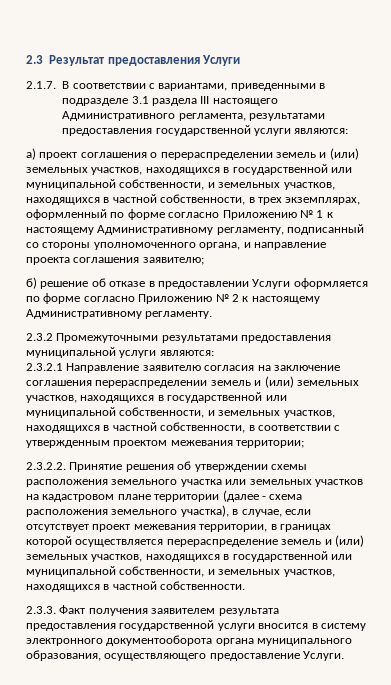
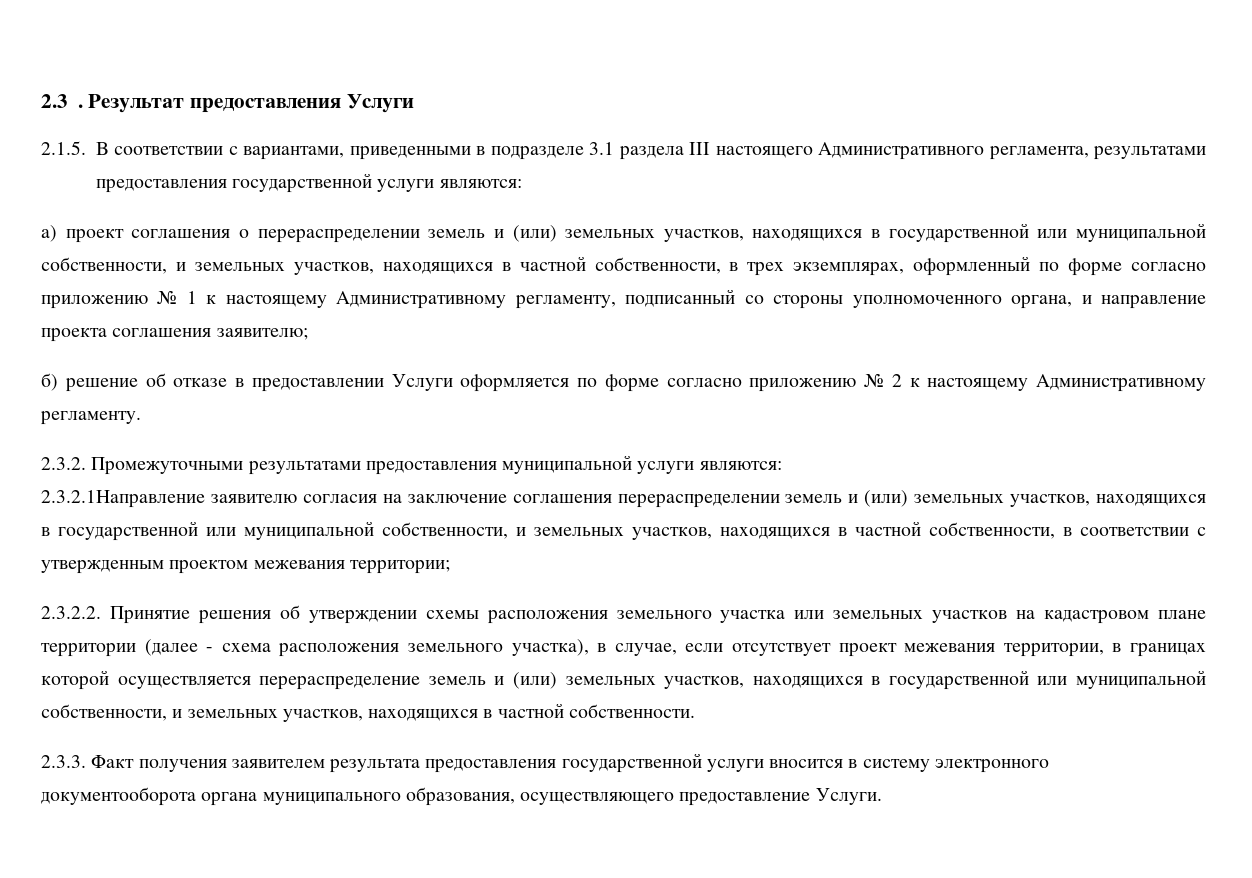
(43, 59) none -> [77,104,83,108] .
[26,81,56,89] 2.1.7. -> [41,141,86,155] 2.1.5.
[222,210,297,220] Приложению -> [41,295,148,309] приложению
[138,294,213,304] Приложению -> [749,378,857,392] приложению
[26,333,53,341] 2.3.2 -> [41,457,86,470] 2.3.2.
[26,363,140,373] 2.3.2.1 Направление -> [41,490,205,508] 2.3.2.1Направление

